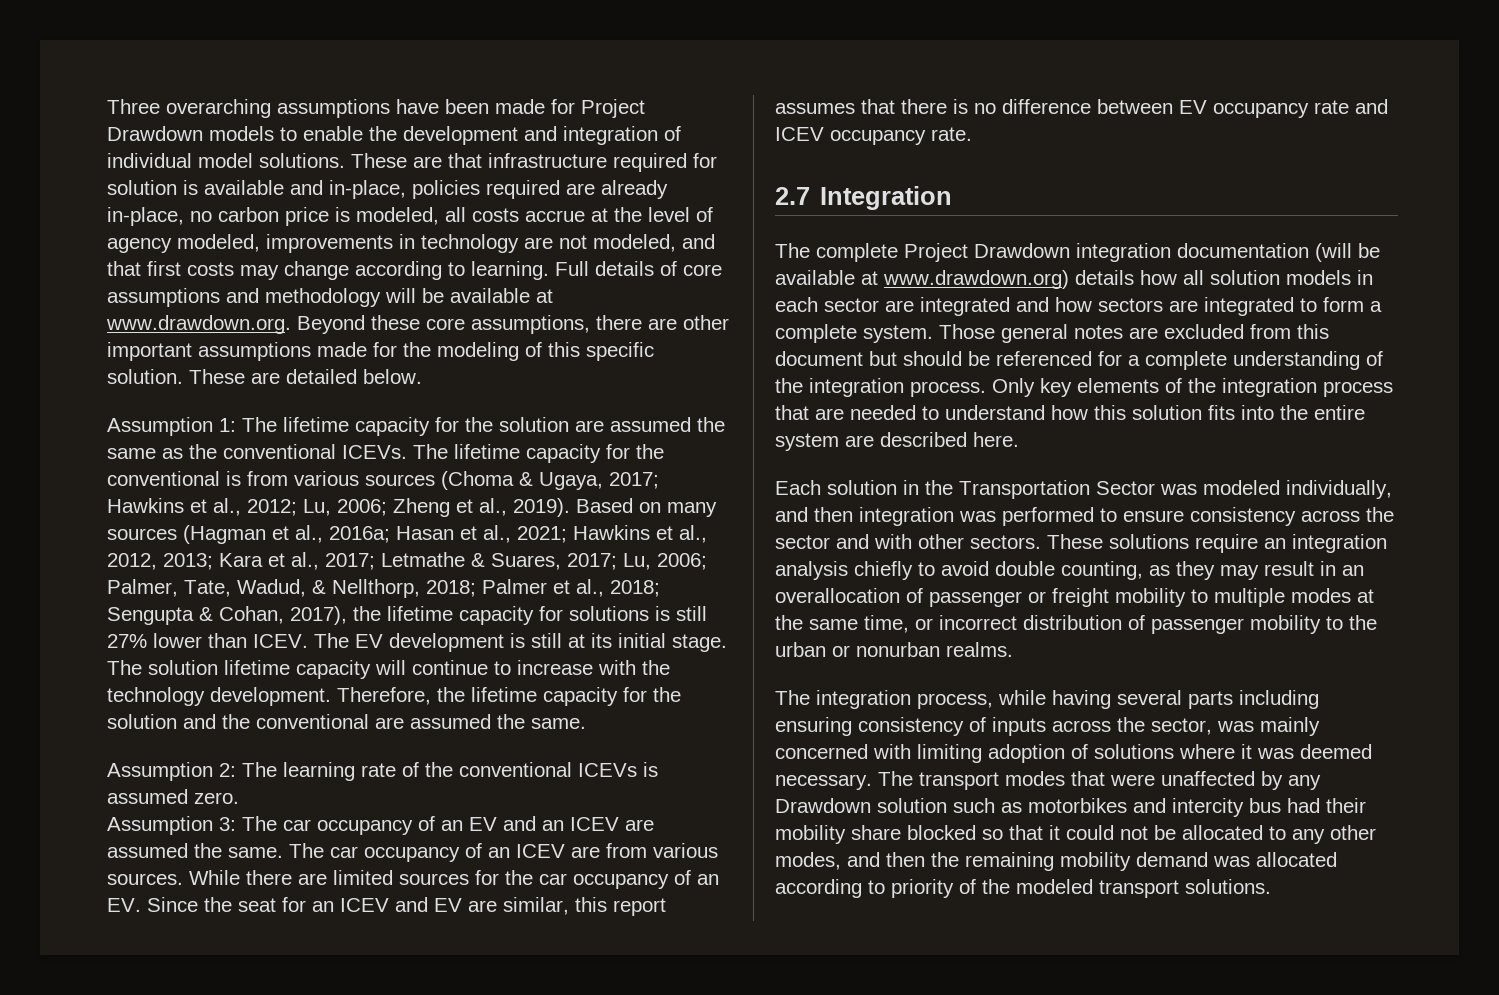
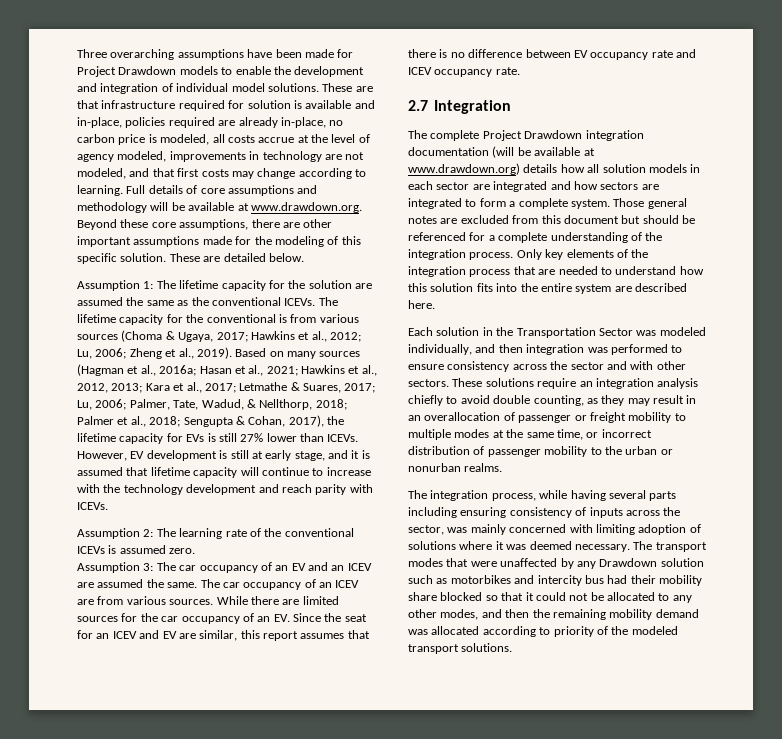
[569,606,649,621] solutions -> [186,434,205,442] EVs
[253,633,349,648] ICEV. The -> [327,434,359,442] [77,451,127,461] ICEVs. However,
[591,633,727,652] [107,660,218,675] its initial stage. The solution -> [265,450,370,461] [77,467,149,476] early stage, and it is assumed that
[210,687,681,706] [107,714,586,729] development. Therefore, the lifetime capacity for the solution and the conventional are assumed the same. -> [186,484,373,495] [77,502,108,510] development and reach parity with ICEVs.

